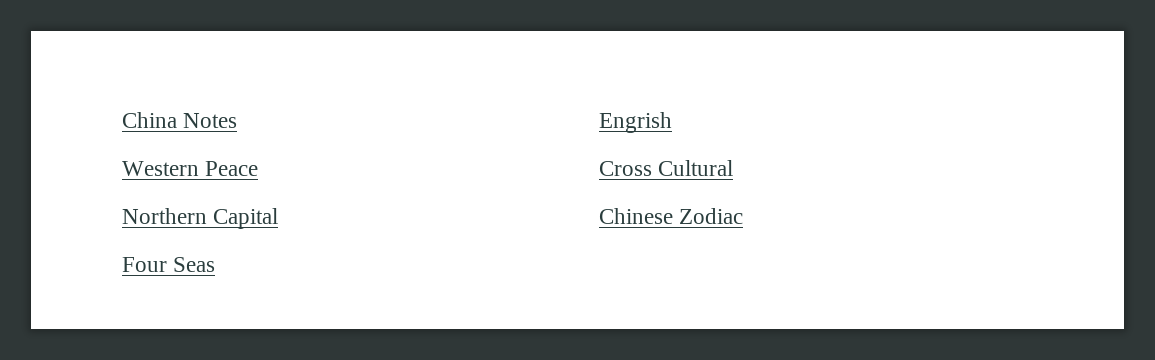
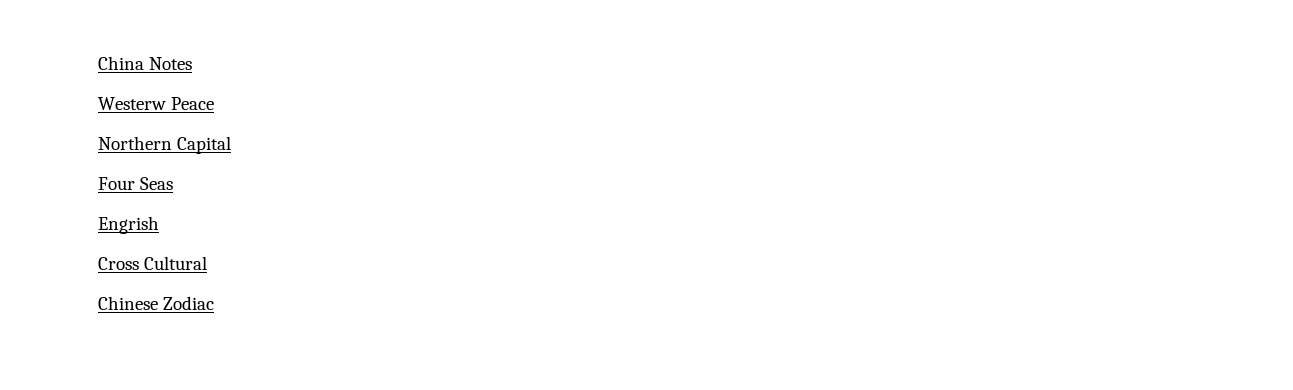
[122,161,199,176] Western -> [98,97,166,110] Westerw

